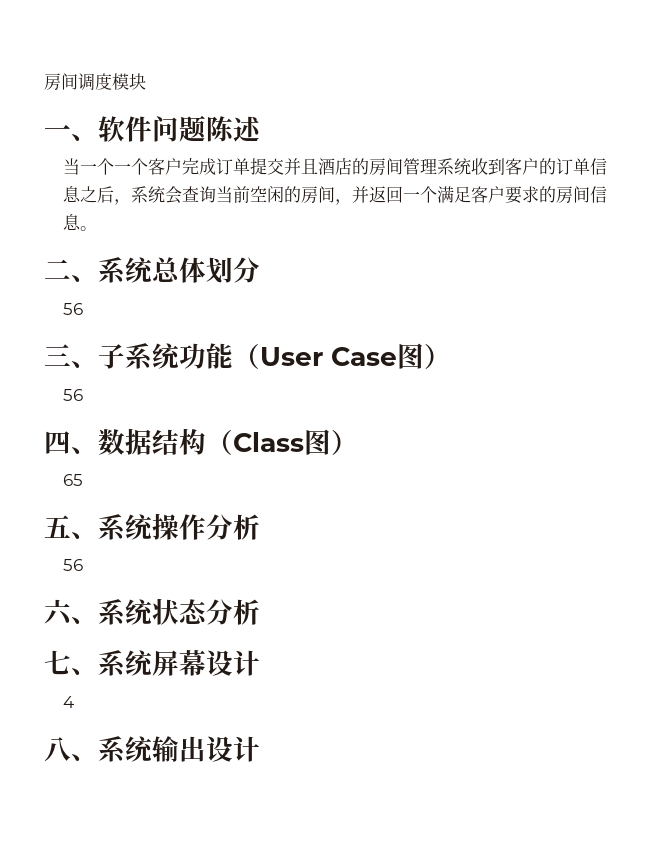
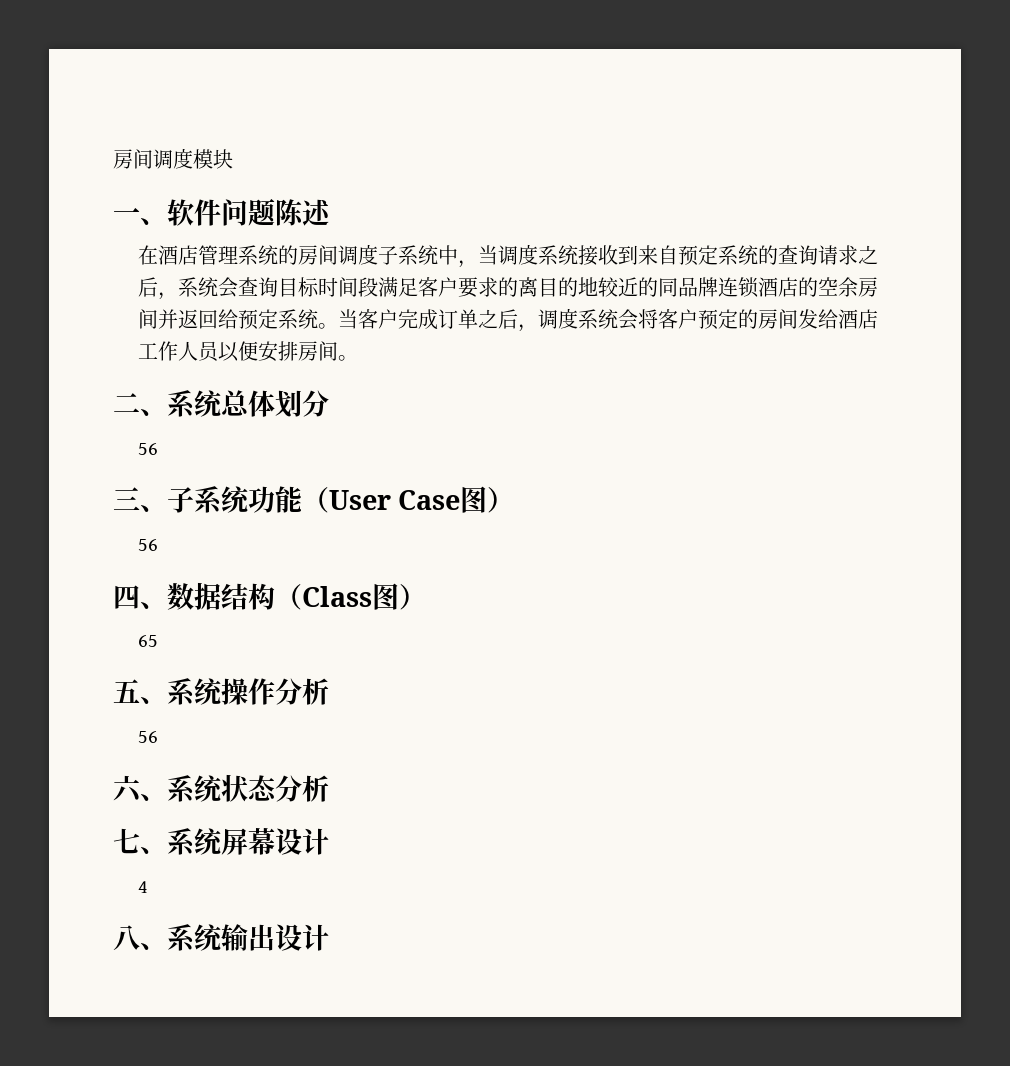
[63,158,608,176] [63,185,608,205] [63,214,82,231] 当一个一个客户完成订单提交并且酒店的房间管理系统收到客户的订单信息之后，系统会查询当前空闲的房间，并返回一个满足客户要求的房间信息 -> [138,244,879,268] [138,277,879,300] [138,308,879,332] [138,341,339,362] 在酒店管理系统的房间调度子系统中，当调度系统接收到来自预定系统的查询请求之后，系统会查询目标时间段满足客户要求的离目的地较近的同品牌连锁酒店的空余房间并返回给预定系统。当客户完成订单之后，调度系统会将客户预定的房间发给酒店工作人员以便安排房间

